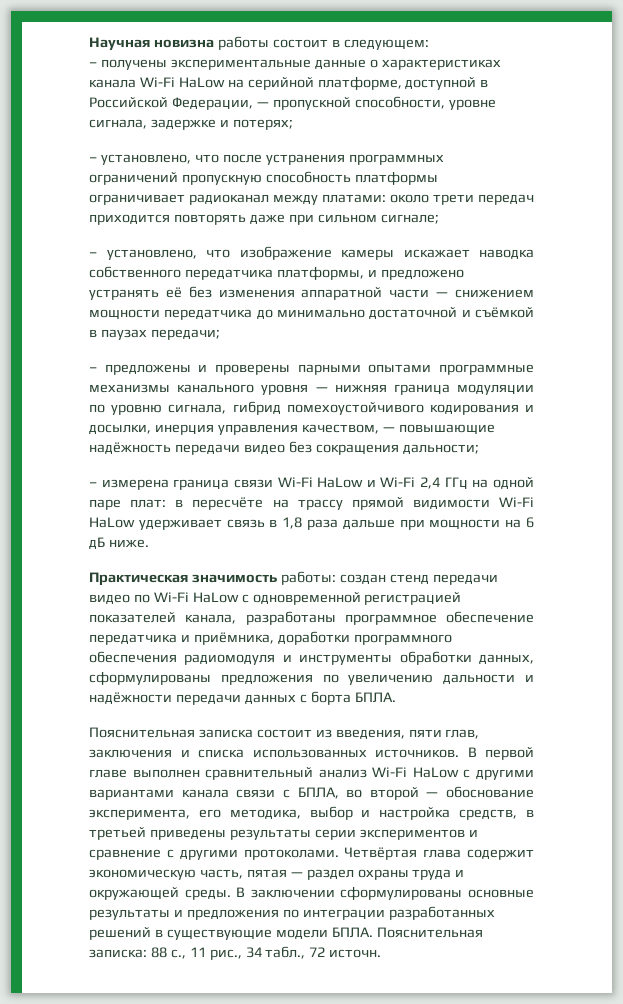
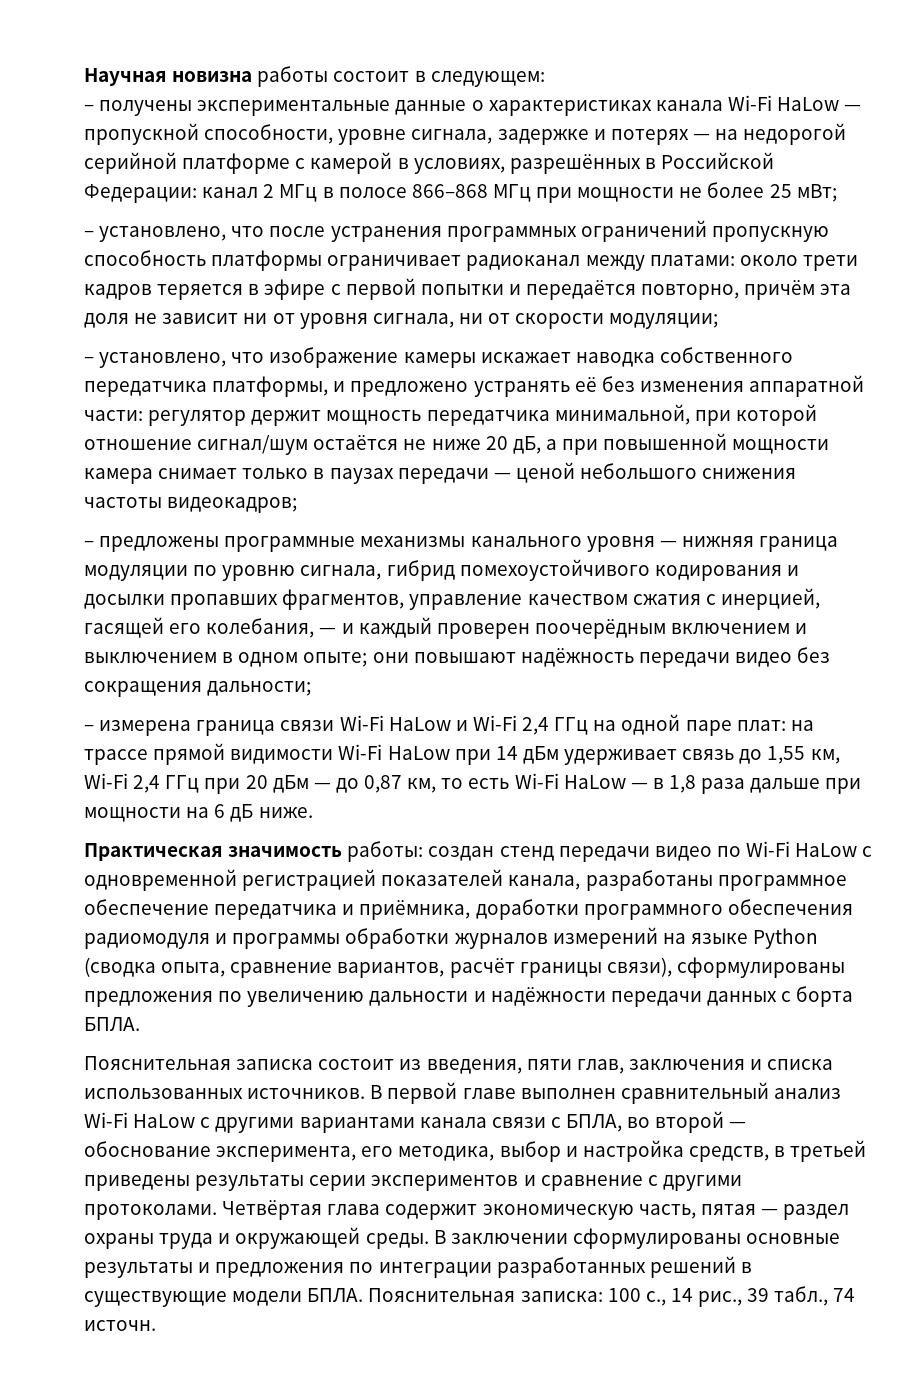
[227,76,489,90] [89,97,253,110] на серийной платформе, доступной в Российской Федерации, -> (840, 104) none
[232,119,293,130] потерях; -> [610,123,847,145] [84,152,775,174] [84,182,837,203] потерях — на недорогой серийной платформе с камерой в условиях, разрешённых в Российской Федерации: канал 2 МГц в полосе 866–868 МГц при мощности не более 25 мВт;
[478,194,534,205] [89,214,439,225] передач приходится повторять даже при сильном сигнале; -> [84,278,852,300] [84,313,719,329] кадров теряется в эфире с первой попытки и передаётся повторно, причём эта доля не зависит ни от уровня сигнала, ни от скорости модуляции;
[389,289,534,298] [89,307,534,320] [89,329,220,340] [89,364,432,375] части — снижением мощности передатчика до минимально достаточной и съёмкой в паузах передачи; // – предложены и проверены парными опытами -> [84,404,817,426] [84,433,830,455] [84,462,797,484] [84,497,298,513] [84,536,220,552] части: регулятор держит мощность передатчика минимальной, при которой отношение сигнал/шум остаётся не ниже 20 дБ, а при повышенной мощности камера снимает только в паузах передачи — ценой небольшого снижения частоты видеокадров; // – предложены
[89,424,495,435] досылки, инерция управления качеством, — повышающие -> [84,588,820,610] [84,617,808,639] [84,652,516,667] досылки пропавших фрагментов, управление качеством сжатия с инерцией, гасящей его колебания, — и каждый проверен поочерёдным включением и выключением в одном опыте; они повышают
[175,497,534,510] [89,517,265,530] в пересчёте на трассу прямой видимости Wi-Fi HaLow удерживает связь -> [790,720,814,731] [84,743,840,765] [84,773,648,794] на трассе прямой видимости Wi-Fi HaLow при 14 дБм удерживает связь до 1,55 км, Wi-Fi 2,4 ГГц при 20 дБм — до 0,87 км, то есть Wi-Fi HaLow —
[299,651,534,665] инструменты обработки данных, -> [232,927,819,949] [84,957,672,978] программы обработки журналов измерений на языке Python (сводка опыта, сравнение вариантов, расчёт границы связи),
[150,946,326,960] 88 с., 11 рис., 34 табл., 72 -> [607,1286,856,1307] 100 с., 14 рис., 39 табл., 74

